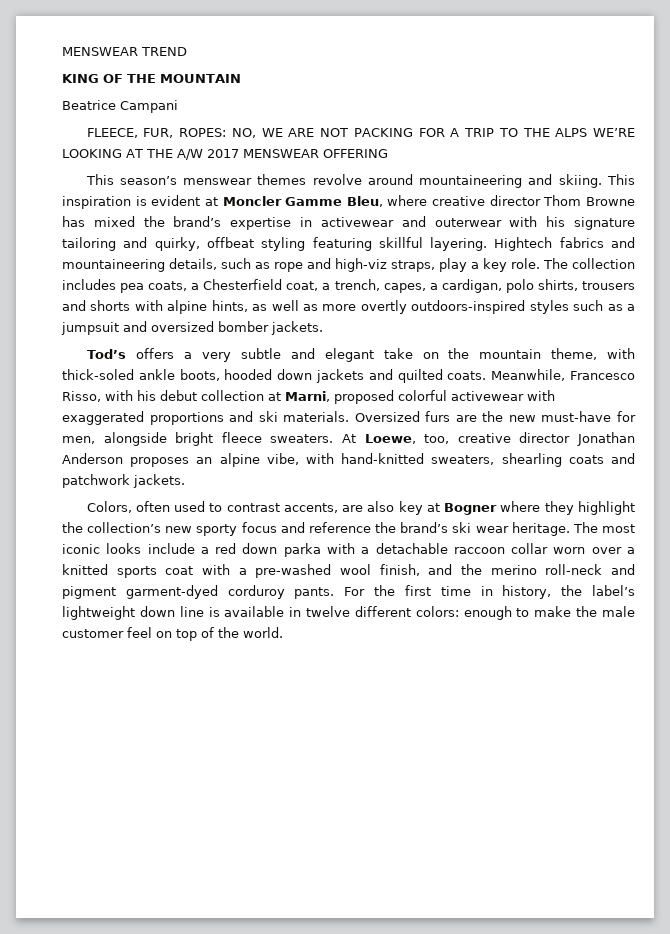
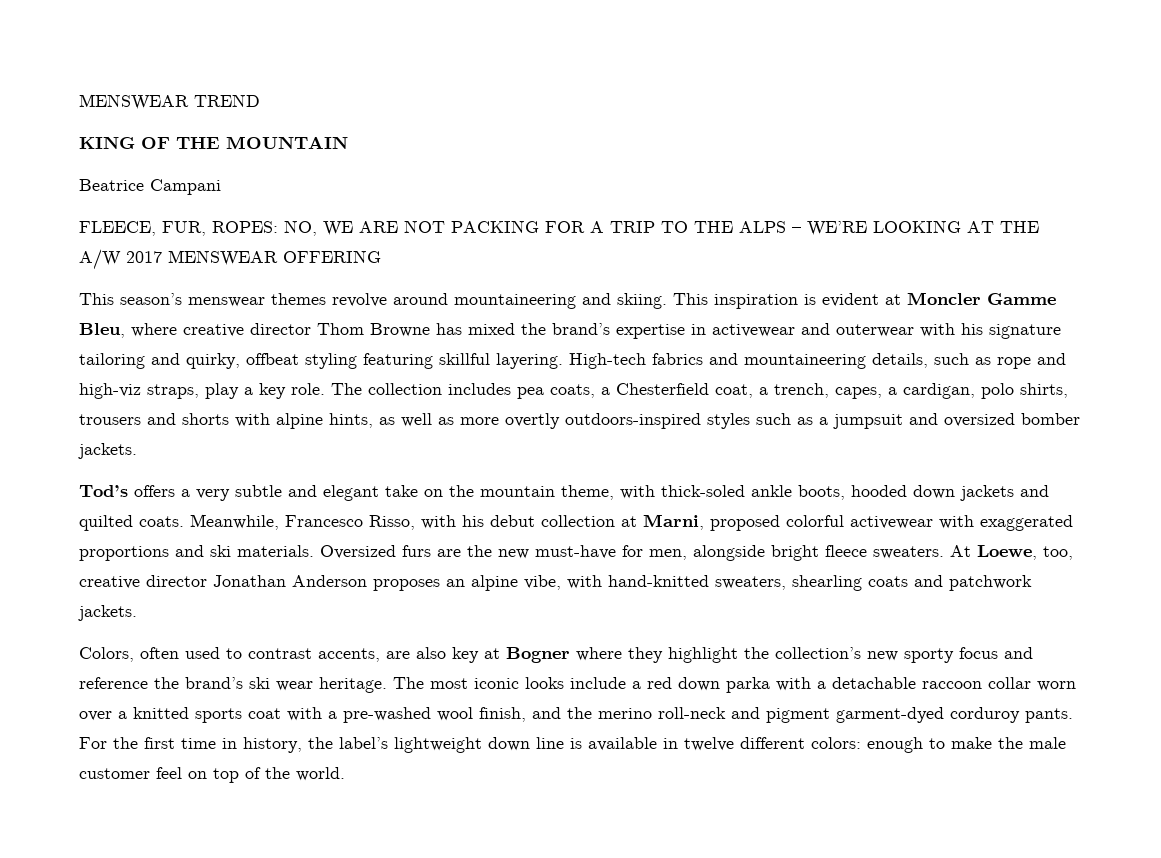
(588, 132) none -> [792,227,801,233] –
[494,237,553,251] Hightech -> [569,353,646,369] High-tech

